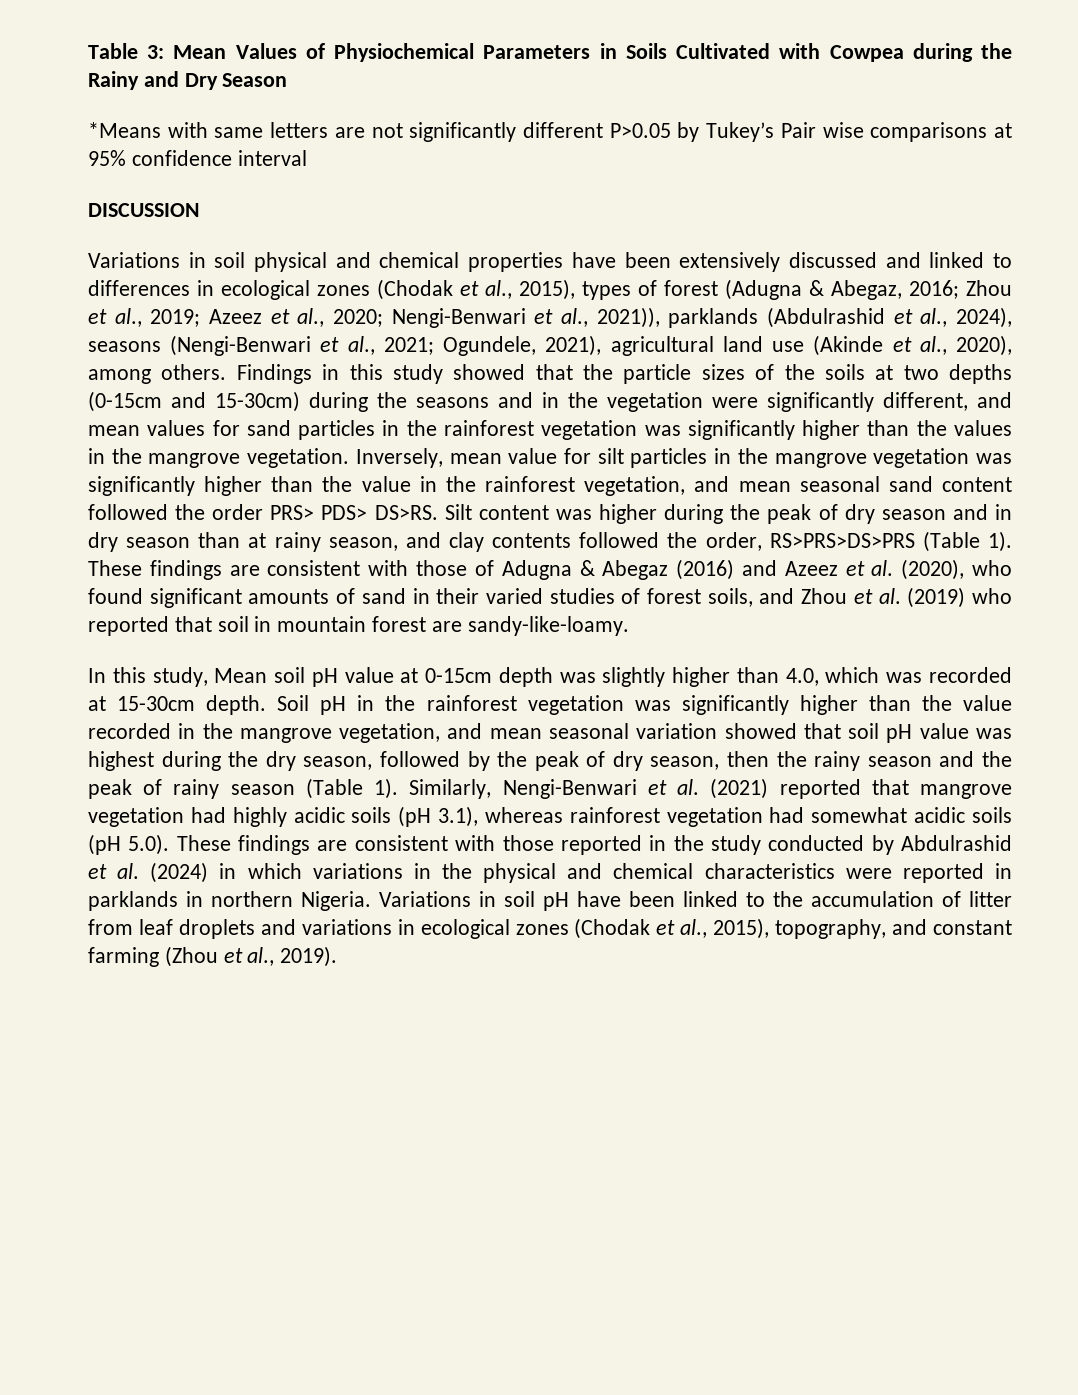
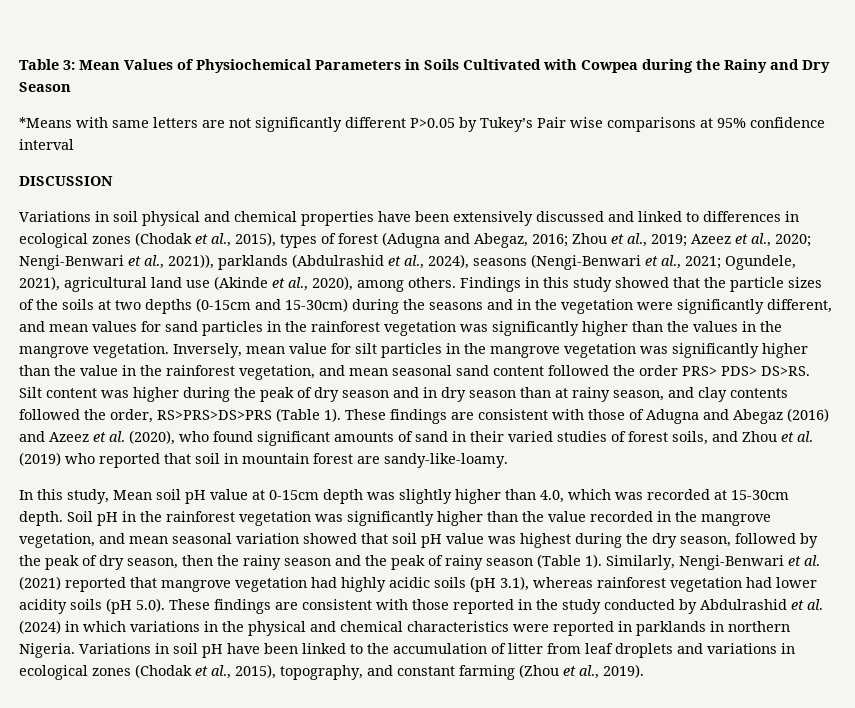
[809,280,824,296] & -> [444,233,470,244] and
[579,560,595,576] & -> [703,409,729,420] and
[811,807,966,823] somewhat acidic -> [776,577,817,588] [19,599,67,614] lower acidity

